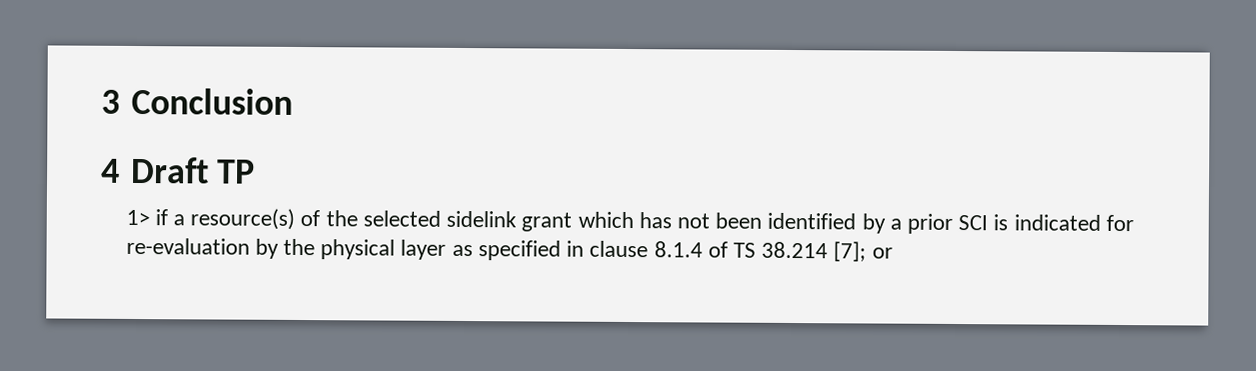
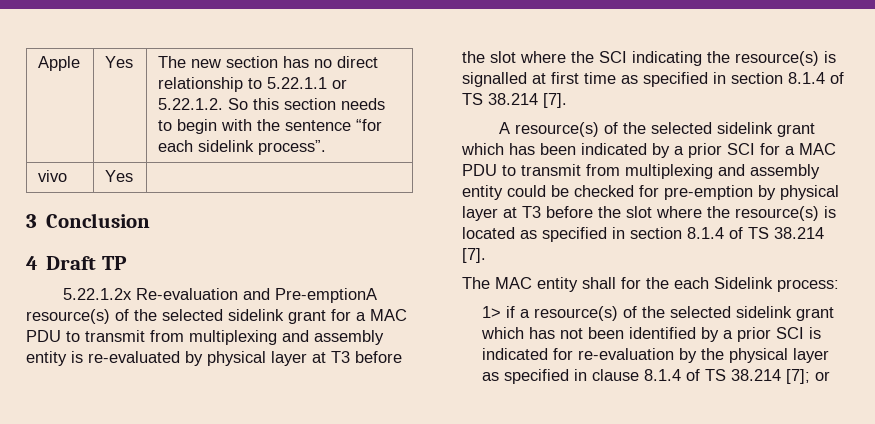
(101, 101) none -> [38,56,81,71] [105,56,134,68] [158,56,379,68] [158,77,348,92] [158,98,386,110] [158,119,383,134] [158,140,327,155] [38,170,68,182] [105,170,134,182] Apple | Yes | The new section has no direct relationship to 5.22.1.1 or 5.22.1.2. So this section needs to begin with the sentence “for each sidelink process”. // vivo | Yes | //
(256, 171) none -> [63,288,378,303] [26,309,407,324] [26,330,384,345] [26,351,402,366] [462,51,836,66] [462,72,844,87] [462,93,567,108] [499,122,816,137] [461,143,836,158] [462,164,820,179] [462,185,839,200] [462,206,836,221] [462,227,824,242] [462,248,486,263] [462,277,839,292] // 5.22.1.2x Re-evaluation and Pre-emptionA resource(s) of the selected sidelink grant for a MAC PDU to transmit from multiplexing and assembly entity is re-evaluated by physical layer at T3 before the slot where the SCI indicating the resource(s) is signalled at first time as specified in section 8.1.4 of TS 38.214 [7]. // A resource(s) of the selected sidelink grant which has been indicated by a prior SCI for a MAC PDU to transmit from multiplexing and assembly entity could be checked for pre-emption by physical layer at T3 before the slot where the resource(s) is located as specified in section 8.1.4 of TS 38.214 [7]. // The MAC entity shall for the each Sidelink process:

